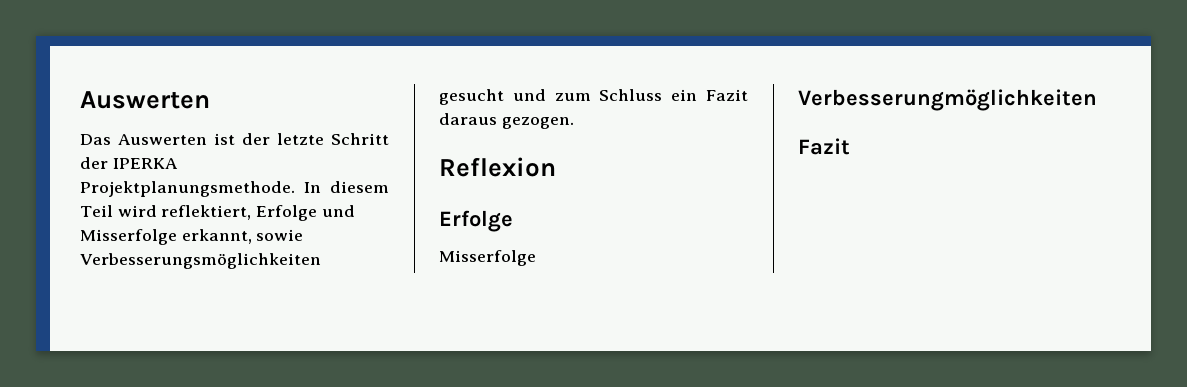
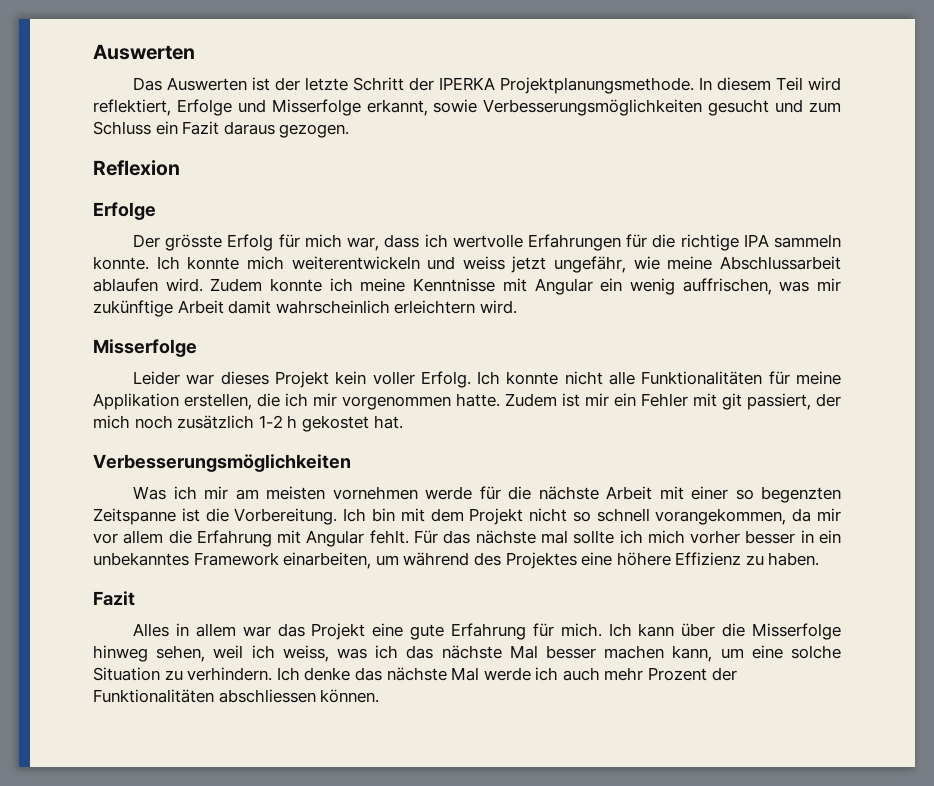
[439,250,536,266] [798,89,1097,111] [798,138,850,155] Misserfolge // Verbesserungmöglichkeiten // Fazit -> [133,234,842,251] [93,256,841,273] [93,278,841,295] [93,300,517,317] [93,339,197,357] [133,371,841,388] [93,393,841,410] [93,415,403,432] [93,454,351,472] [133,486,841,503] [93,508,842,525] [93,530,841,547] [93,552,820,569] [93,591,135,606] [133,623,841,640] [93,645,842,662] [93,667,737,681] [93,689,380,703] Der grösste Erfolg für mich war, dass ich wertvolle Erfahrungen für die richtige IPA sammeln konnte. Ich konnte mich weiterentwickeln und weiss jetzt ungefähr, wie meine Abschlussarbeit ablaufen wird. Zudem konnte ich meine Kenntnisse mit Angular ein wenig auffrischen, was mir zukünftige Arbeit damit wahrscheinlich erleichtern wird. // Misserfolge // Leider war dieses Projekt kein voller Erfolg. Ich konnte nicht alle Funktionalitäten für meine Applikation erstellen, die ich mir vorgenommen hatte. Zudem ist mir ein Fehler mit git passiert, der mich noch zusätzlich 1-2 h gekostet hat. // Verbesserungsmöglichkeiten // Was ich mir am meisten vornehmen werde für die nächste Arbeit mit einer so begenzten Zeitspanne ist die Vorbereitung. Ich bin mit dem Projekt nicht so schnell vorangekommen, da mir vor allem die Erfahrung mit Angular fehlt. Für das nächste mal sollte ich mich vorher besser in ein unbekanntes Framework einarbeiten, um während des Projektes eine höhere Effizienz zu haben. // Fazit // Alles in allem war das Projekt eine gute Erfahrung für mich. Ich kann über die Misserfolge hinweg sehen, weil ich weiss, was ich das nächste Mal besser machen kann, um eine solche Situation zu verhindern. Ich denke das nächste Mal werde ich auch mehr Prozent der Funktionalitäten abschliessen können.

